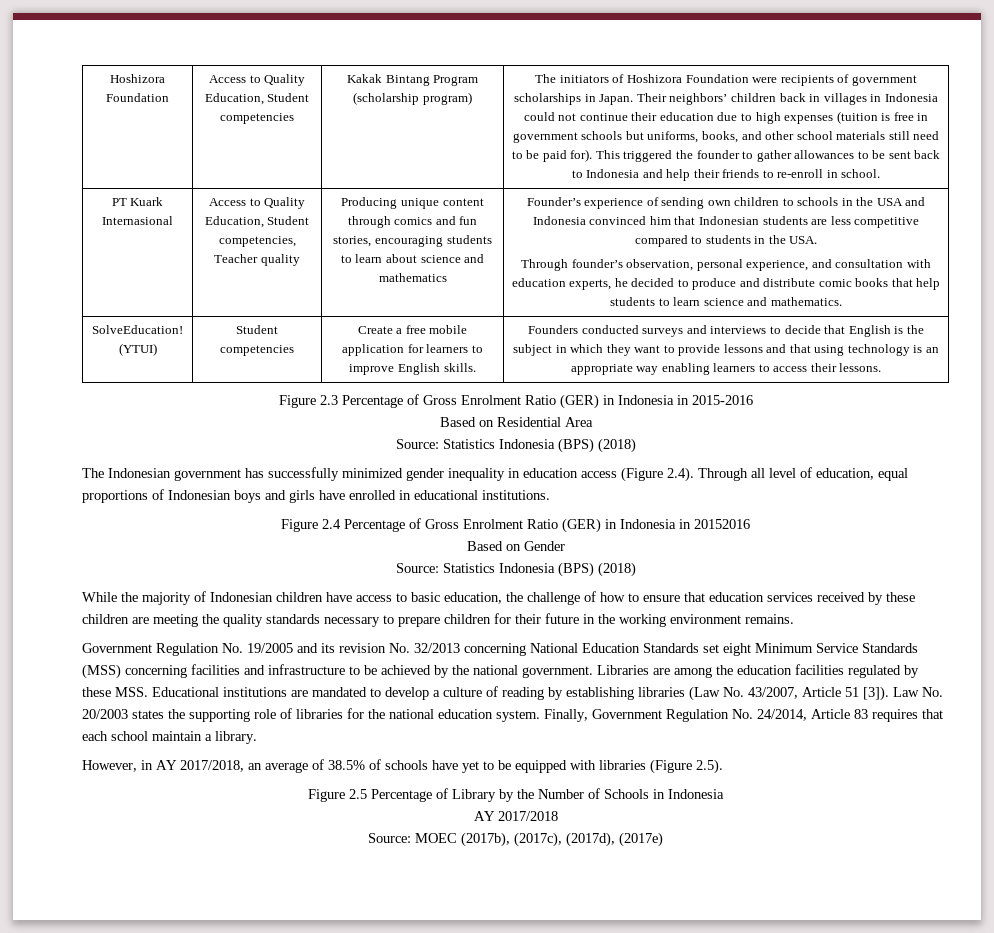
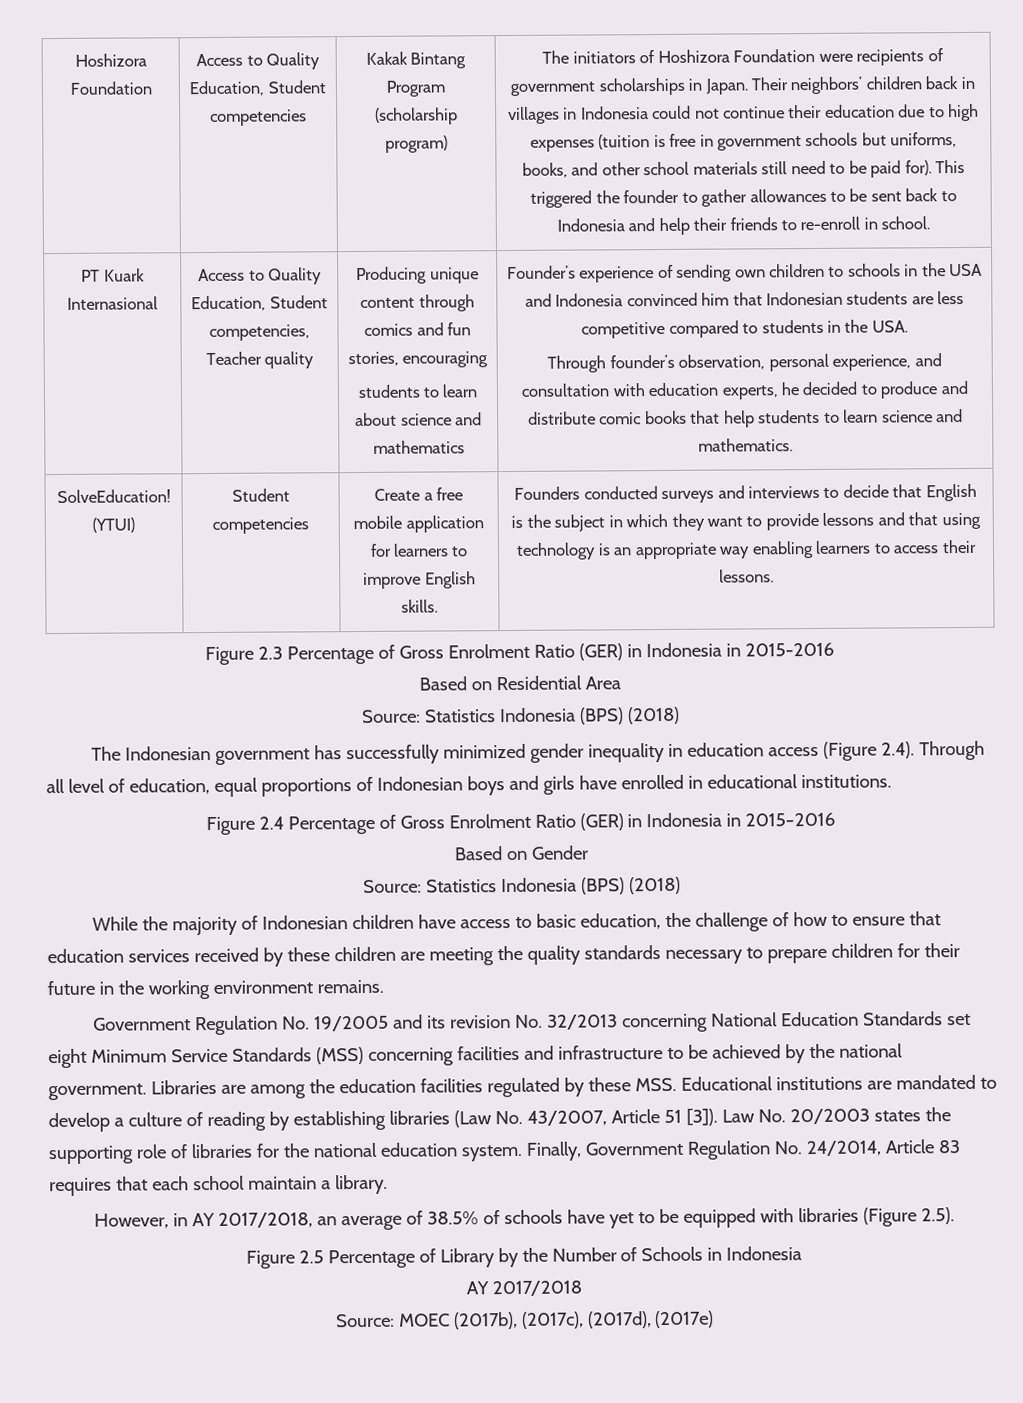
(443, 241) none -> (489, 359) //
[694,519,750,529] 20152016 -> [745,812,837,827] 2015–2016

